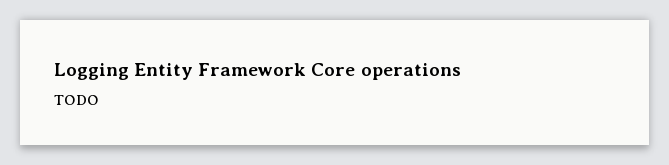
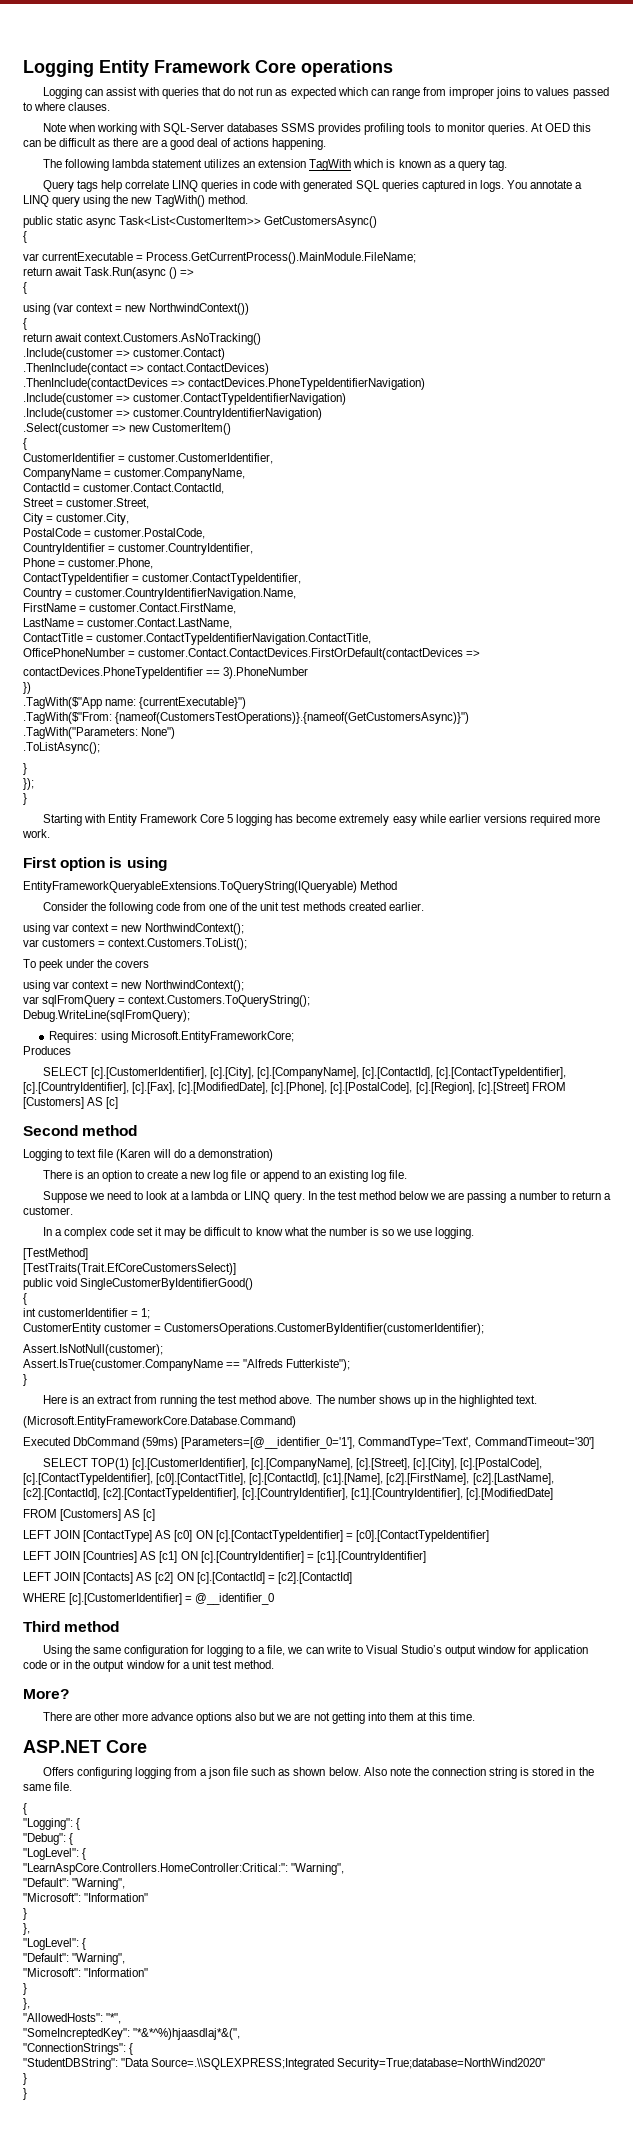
[54,95,99,105] TODO -> [42,87,609,99] [23,102,111,111] [42,123,592,135] [23,138,327,150] [42,159,507,171] [42,180,583,192] [23,195,248,207] [23,216,378,228] [23,231,27,243] [23,252,417,264] [23,267,195,279] [23,282,27,294] [23,303,249,315] [23,318,27,330] [23,333,262,345] [23,348,226,360] [23,363,270,375] [23,378,426,390] [23,393,347,405] [23,408,323,420] [23,423,232,435] [23,438,27,450] [23,453,274,464] [23,468,246,480] [23,483,225,494] [23,498,150,509] [23,513,130,525] [23,528,206,539] [23,543,254,555] [23,558,154,569] [23,573,302,585] [23,588,297,600] [23,603,237,614] [23,618,233,629] [23,633,372,645] [23,648,481,660] [23,667,309,679] [23,682,31,694] [23,697,247,709] [23,712,470,724] [23,727,176,739] [23,742,100,754] [23,763,27,775] [23,778,34,790] [23,793,27,805] [42,814,601,826] [22,829,50,838] [23,857,167,871] [23,881,398,893] [42,902,424,914] [23,923,244,935] [23,938,248,950] [23,959,150,971] [23,980,244,992] [23,995,311,1007] [23,1010,190,1022] [49,1031,294,1043] [23,1046,71,1055] [42,1067,567,1079] [23,1082,566,1094] [23,1097,119,1109] [23,1125,138,1136] [23,1149,273,1161] [42,1170,408,1182] [42,1191,611,1203] [23,1206,73,1215] [42,1227,475,1239] [23,1248,88,1260] [23,1263,236,1275] [23,1278,254,1290] [23,1293,27,1305] [23,1308,151,1319] [23,1323,485,1335] [23,1344,163,1356] [23,1359,351,1371] [23,1374,27,1386] [42,1395,538,1407] [23,1416,296,1428] [23,1437,594,1449] [42,1458,543,1470] [23,1473,554,1485] [23,1488,554,1500] [23,1509,156,1521] [23,1530,489,1542] [23,1551,426,1563] [23,1572,352,1584] [23,1593,275,1605] [23,1621,120,1632] [42,1645,589,1657] [23,1660,275,1672] [23,1689,69,1699] [42,1712,476,1724] [23,1740,147,1753] [42,1767,594,1779] [23,1782,73,1791] [23,1803,27,1815] [23,1818,81,1830] [23,1833,74,1845] [23,1848,87,1860] [23,1863,345,1875] [23,1878,126,1890] [23,1893,149,1902] [23,1908,27,1920] [23,1923,30,1935] [23,1938,87,1950] [23,1953,126,1965] [23,1968,149,1977] [23,1983,27,1995] [23,1998,30,2010] [23,2013,122,2024] [23,2028,241,2040] [23,2043,134,2055] [23,2058,546,2070] [23,2073,27,2085] [23,2088,27,2100] Logging can assist with queries that do not run as expected which can range from improper joins to values passed to where clauses. // Note when working with SQL-Server databases SSMS provides profiling tools to monitor queries. At OED this can be difficult as there are a good deal of actions happening. // The following lambda statement utilizes an extension TagWith which is known as a query tag. // Query tags help correlate LINQ queries in code with generated SQL queries captured in logs. You annotate a LINQ query using the new TagWith() method. // public static async Task<List<CustomerItem>> GetCustomersAsync() // { // var currentExecutable = Process.GetCurrentProcess().MainModule.FileName; // return await Task.Run(async () => // { // using (var context = new NorthwindContext()) // { // return await context.Customers.AsNoTracking() // .Include(customer => customer.Contact) // .ThenInclude(contact => contact.ContactDevices) // .ThenInclude(contactDevices => contactDevices.PhoneTypeIdentifierNavigation) // .Include(customer => customer.ContactTypeIdentifierNavigation) // .Include(customer => customer.CountryIdentifierNavigation) // .Select(customer => new CustomerItem() // { // CustomerIdentifier = customer.CustomerIdentifier, // CompanyName = customer.CompanyName, // ContactId = customer.Contact.ContactId, // Street = customer.Street, // City = customer.City, // PostalCode = customer.PostalCode, // CountryIdentifier = customer.CountryIdentifier, // Phone = customer.Phone, // ContactTypeIdentifier = customer.ContactTypeIdentifier, // Country = customer.CountryIdentifierNavigation.Name, // FirstName = customer.Contact.FirstName, // LastName = customer.Contact.LastName, // ContactTitle = customer.ContactTypeIdentifierNavigation.ContactTitle, // OfficePhoneNumber = customer.Contact.ContactDevices.FirstOrDefault(contactDevices => // contactDevices.PhoneTypeIdentifier == 3).PhoneNumber // }) // .TagWith($"App name: {currentExecutable}") // .TagWith($"From: {nameof(CustomersTestOperations)}.{nameof(GetCustomersAsync)}") // .TagWith("Parameters: None") // .ToListAsync(); // } // }); // } // Starting with Entity Framework Core 5 logging has become extremely easy while earlier versions required more work. // First option is using // EntityFrameworkQueryableExtensions.ToQueryString(IQueryable) Method // Consider the following code from one of the unit test methods created earlier. // using var context = new NorthwindContext(); // var customers = context.Customers.ToList(); // To peek under the covers // using var context = new NorthwindContext(); // var sqlFromQuery = context.Customers.ToQueryString(); // Debug.WriteLine(sqlFromQuery); // Requires: using Microsoft.EntityFrameworkCore; // Produces // SELECT [c].[CustomerIdentifier], [c].[City], [c].[CompanyName], [c].[ContactId], [c].[ContactTypeIdentifier], [c].[CountryIdentifier], [c].[Fax], [c].[ModifiedDate], [c].[Phone], [c].[PostalCode], [c].[Region], [c].[Street] FROM [Customers] AS [c] // Second method // Logging to text file (Karen will do a demonstration) // There is an option to create a new log file or append to an existing log file. // Suppose we need to look at a lambda or LINQ query. In the test method below we are passing a number to return a customer. // In a complex code set it may be difficult to know what the number is so we use logging. // [TestMethod] // [TestTraits(Trait.EfCoreCustomersSelect)] // public void SingleCustomerByIdentifierGood() // { // int customerIdentifier = 1; // CustomerEntity customer = CustomersOperations.CustomerByIdentifier(customerIdentifier); // Assert.IsNotNull(customer); // Assert.IsTrue(customer.CompanyName == "Alfreds Futterkiste"); // } // Here is an extract from running the test method above. The number shows up in the highlighted text. // (Microsoft.EntityFrameworkCore.Database.Command) // Executed DbCommand (59ms) [Parameters=[@__identifier_0='1'], CommandType='Text', CommandTimeout='30'] // SELECT TOP(1) [c].[CustomerIdentifier], [c].[CompanyName], [c].[Street], [c].[City], [c].[PostalCode], [c].[ContactTypeIdentifier], [c0].[ContactTitle], [c].[ContactId], [c1].[Name], [c2].[FirstName], [c2].[LastName], [c2].[ContactId], [c2].[ContactTypeIdentifier], [c].[CountryIdentifier], [c1].[CountryIdentifier], [c].[ModifiedDate] // FROM [Customers] AS [c] // LEFT JOIN [ContactType] AS [c0] ON [c].[ContactTypeIdentifier] = [c0].[ContactTypeIdentifier] // LEFT JOIN [Countries] AS [c1] ON [c].[CountryIdentifier] = [c1].[CountryIdentifier] // LEFT JOIN [Contacts] AS [c2] ON [c].[ContactId] = [c2].[ContactId] // WHERE [c].[CustomerIdentifier] = @__identifier_0 // Third method // Using the same configuration for logging to a file, we can write to Visual Studio’s output window for application code or in the output window for a unit test method. // More? // There are other more advance options also but we are not getting into them at this time. // ASP.NET Core // Offers configuring logging from a json file such as shown below. Also note the connection string is stored in the same file. // { // "Logging": { // "Debug": { // "LogLevel": { // "LearnAspCore.Controllers.HomeController:Critical:": "Warning", // "Default": "Warning", // "Microsoft": "Information" // } // }, // "LogLevel": { // "Default": "Warning", // "Microsoft": "Information" // } // }, // "AllowedHosts": "*", // "SomeIncreptedKey": "*&*^%)hjaasdlaj*&(", // "ConnectionStrings": { // "StudentDBString": "Data Source=.\\SQLEXPRESS;Integrated Security=True;database=NorthWind2020" // } // }

